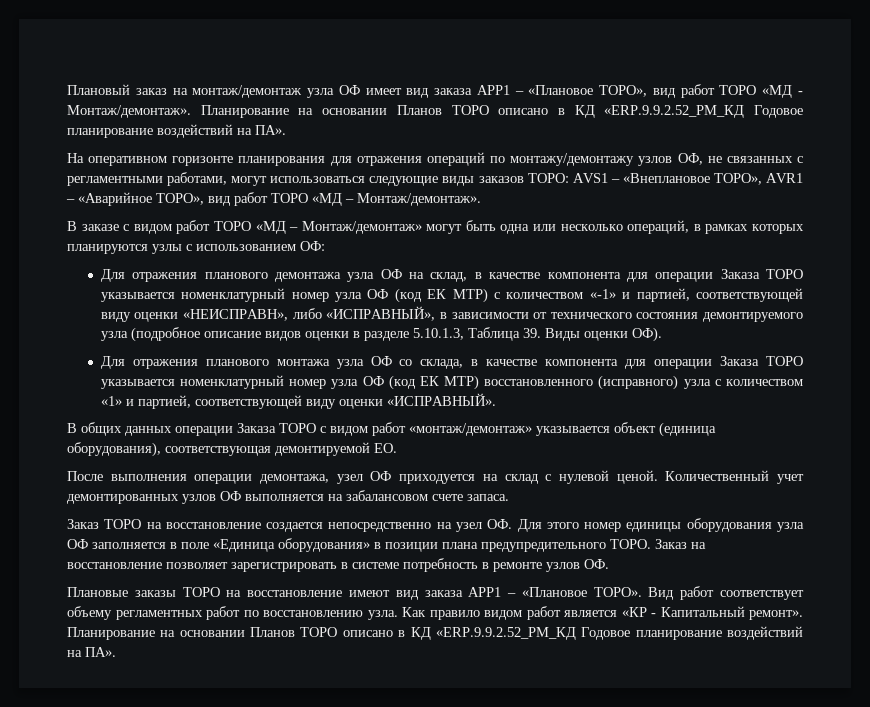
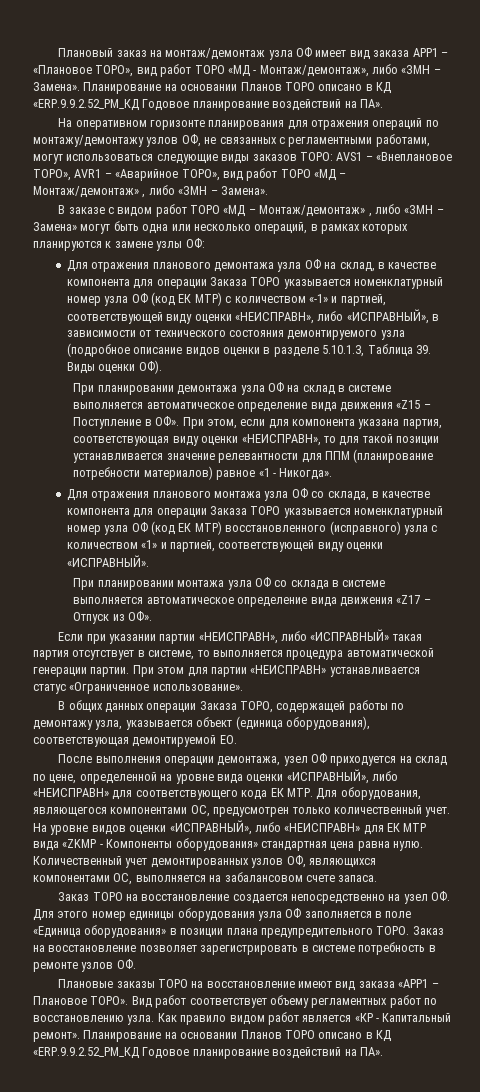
[67,105,191,118] Монтаж/демонтаж». -> [259,64,441,77] [33,82,80,91] Монтаж/демонтаж», либо «ЗМН – Замена».
[357,193,481,206] Монтаж/демонтаж». -> [33,185,268,198] Монтаж/демонтаж» , либо «ЗМН – Замена».
(422, 227) none -> [368,204,444,217] [33,222,77,231] , либо «ЗМН – Замена»
[152,244,296,254] узлы с использованием -> [105,241,183,251] к замене узлы
(662, 334) none -> [73,382,392,395] [73,400,431,412] [73,416,442,429] [73,434,440,446] [73,449,434,463] [73,466,333,480] // При планировании демонтажа узла ОФ на склад в системе выполняется автоматическое определение вида движения «Z15 – Поступление в ОФ». При этом, если для компонента указана партия, соответствующая виду оценки «НЕИСПРАВН», то для такой позиции устанавливается значение релевантности для ППМ (планирование потребности материалов) равное «1 - Никогда».
(496, 399) none -> [73,577,386,590] [73,595,431,607] [73,611,153,624] [58,629,422,644] [33,648,434,660] [33,665,420,677] [33,682,243,694] // При планировании монтажа узла ОФ со склада в системе выполняется автоматическое определение вида движения «Z17 – Отпуск из ОФ». // Если при указании партии «НЕИСПРАВН», либо «ИСПРАВНЫЙ» такая партия отсутствует в системе, то выполняется процедура автоматической генерации партии. При этом для партии «НЕИСПРАВН» устанавливается статус «Ограниченное использование».
[279,422,532,436] ТОРО с видом работ «монтаж/демонтаж» -> [240,700,405,713] [33,720,123,730] ТОРО, содержащей работы по демонтажу узла,
[545,470,805,484] [67,491,241,504] с нулевой ценой. Количественный учет демонтированных узлов ОФ -> [33,769,398,784] [33,787,421,800] [33,805,451,817] [33,820,427,835] [33,838,423,851] [33,855,376,868] [33,873,133,885] по цене, определенной на уровне вида оценки «ИСПРАВНЫЙ», либо «НЕИСПРАВН» для соответствующего кода ЕК МТР. Для оборудования, являющегося компонентами ОС, предусмотрен только количественный учет. На уровне видов оценки «ИСПРАВНЫЙ», либо «НЕИСПРАВН» для ЕК МТР вида «ZKMP - Компоненты оборудования» стандартная цена равна нулю. Количественный учет демонтированных узлов ОФ, являющихся компонентами ОС,
[468,587,587,597] APP1 – «Плановое -> [398,979,439,988] [33,996,87,1005] «APP1 – Плановое

